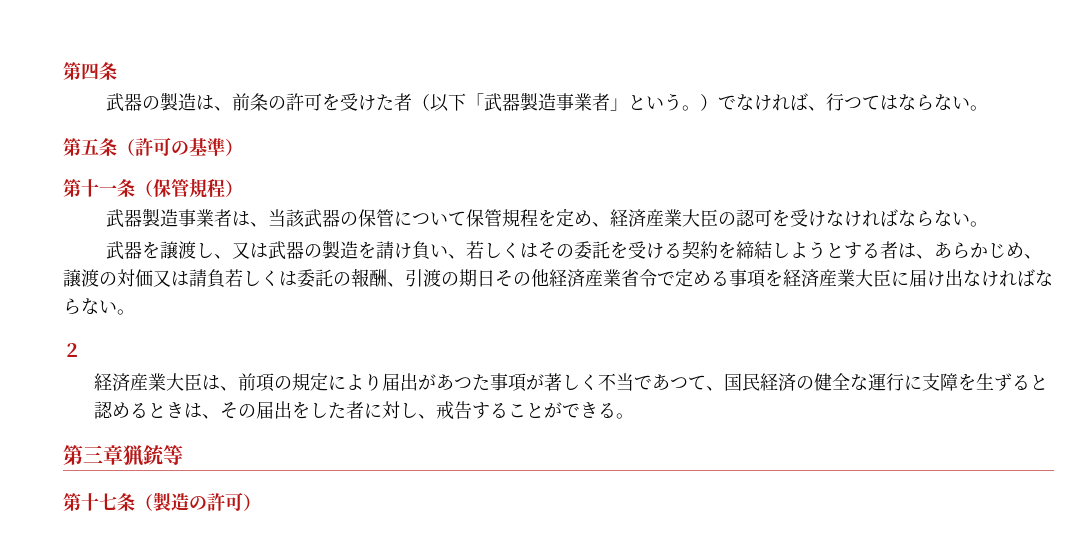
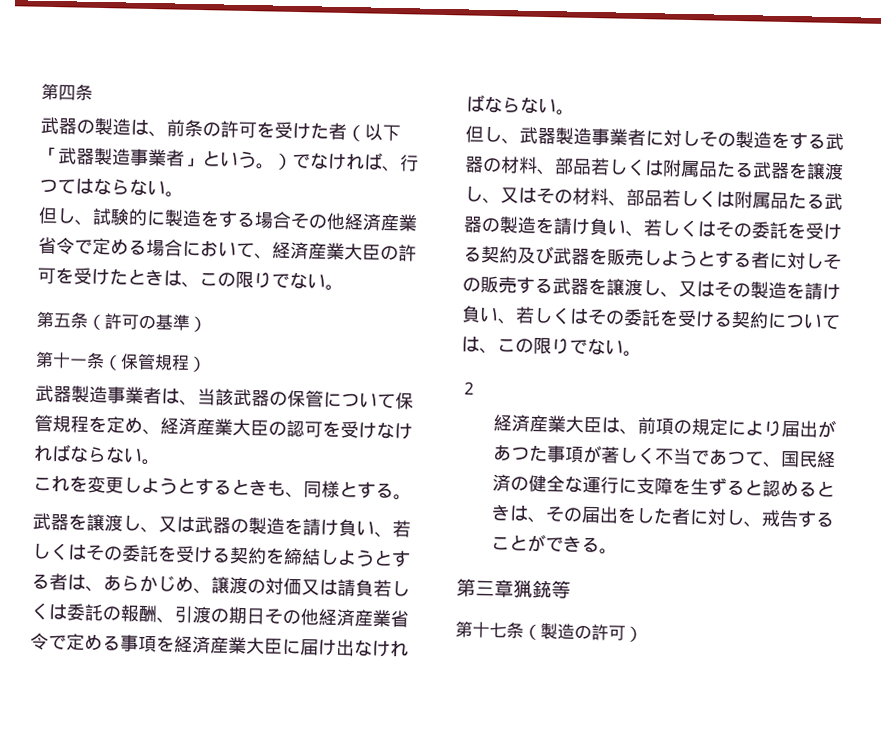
(989, 108) none -> [38,206,418,232] [38,236,417,262] [37,267,344,291] // 但し、試験的に製造をする場合その他経済産業省令で定める場合において、経済産業大臣の許可を受けたときは、この限りでない。
(989, 224) none -> [33,475,412,501] // これを変更しようとするときも、同様とする。
(135, 312) none -> [465,125,844,151] [464,155,844,181] [464,186,843,211] [463,215,842,241] [463,245,842,270] [462,275,841,301] [461,305,841,330] [461,336,642,358] // 但し、武器製造事業者に対しその製造をする武器の材料、部品若しくは附属品たる武器を譲渡し、又はその材料、部品若しくは附属品たる武器の製造を請け負い、若しくはその委託を受ける契約及び武器を販売しようとする者に対しその販売する武器を譲渡し、又はその製造を請け負い、若しくはその委託を受ける契約については、この限りでない。

